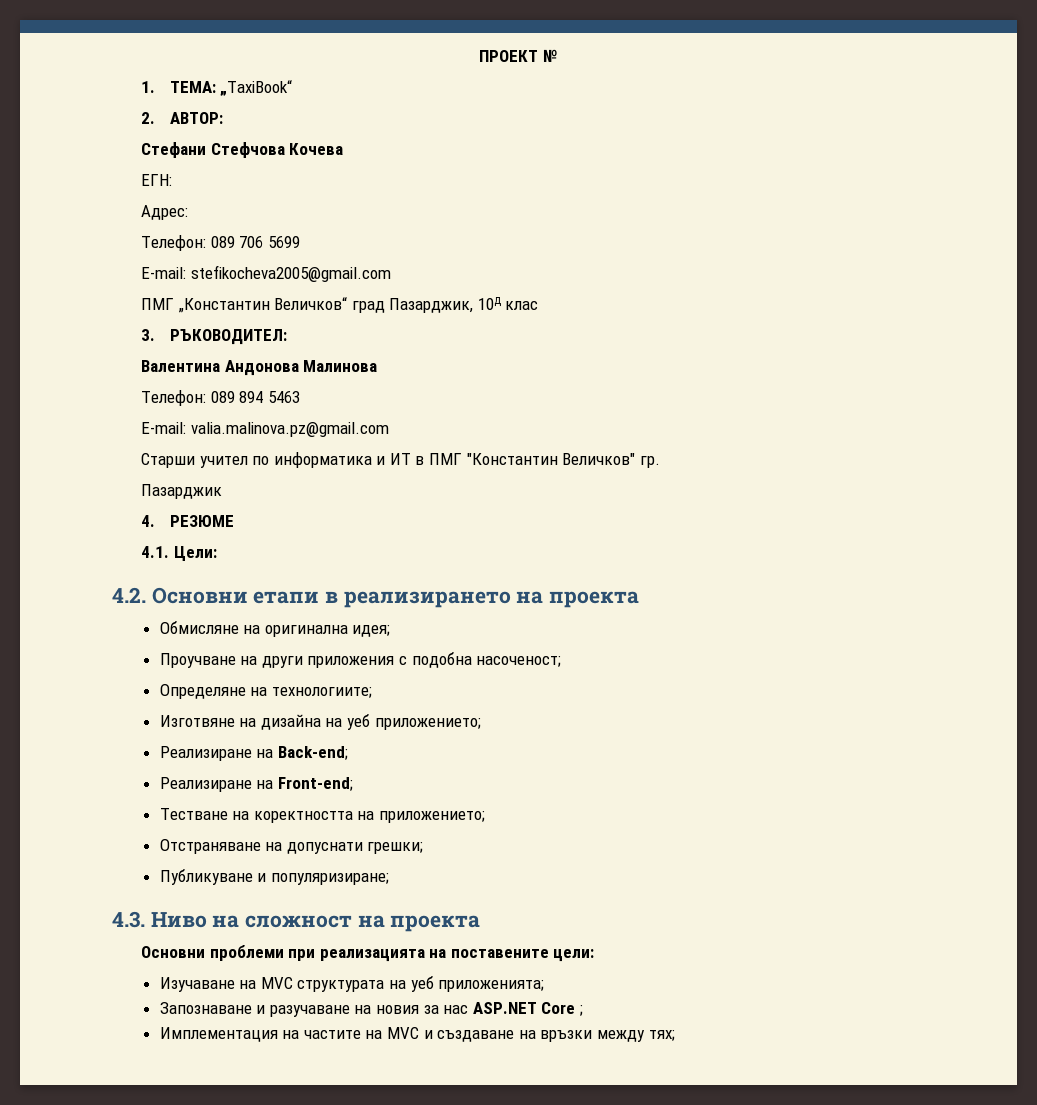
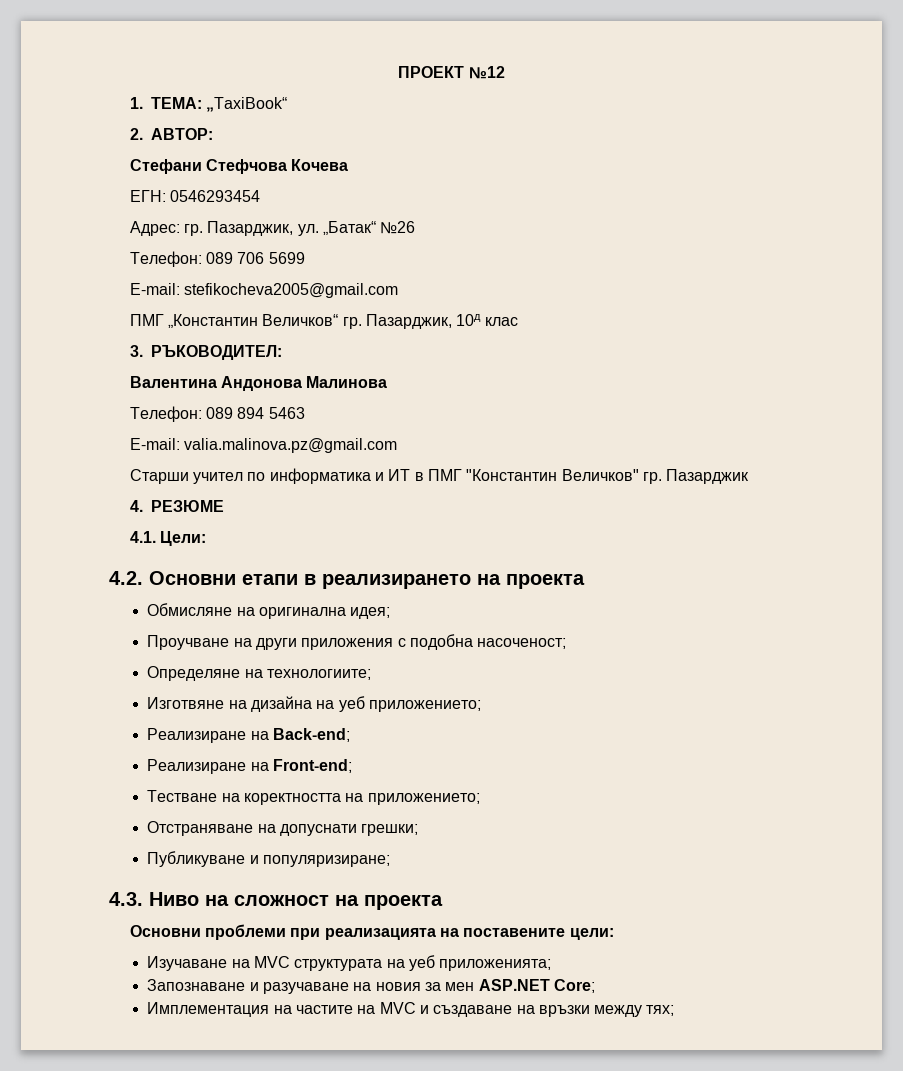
[542,49,558,62] № -> [468,66,505,79] №12
(172, 180) none -> [170,190,261,202] 0546293454
(188, 212) none -> [184,221,416,236] гр. Пазарджик, ул. „Батак“ №26
[351,301,385,313] град -> [342,317,362,329] гр.
(660, 462) // -> (662, 478) none
[443,1002,583,1016] нас ASP.NET Core ; -> [445,979,595,993] мен ASP.NET Core;

